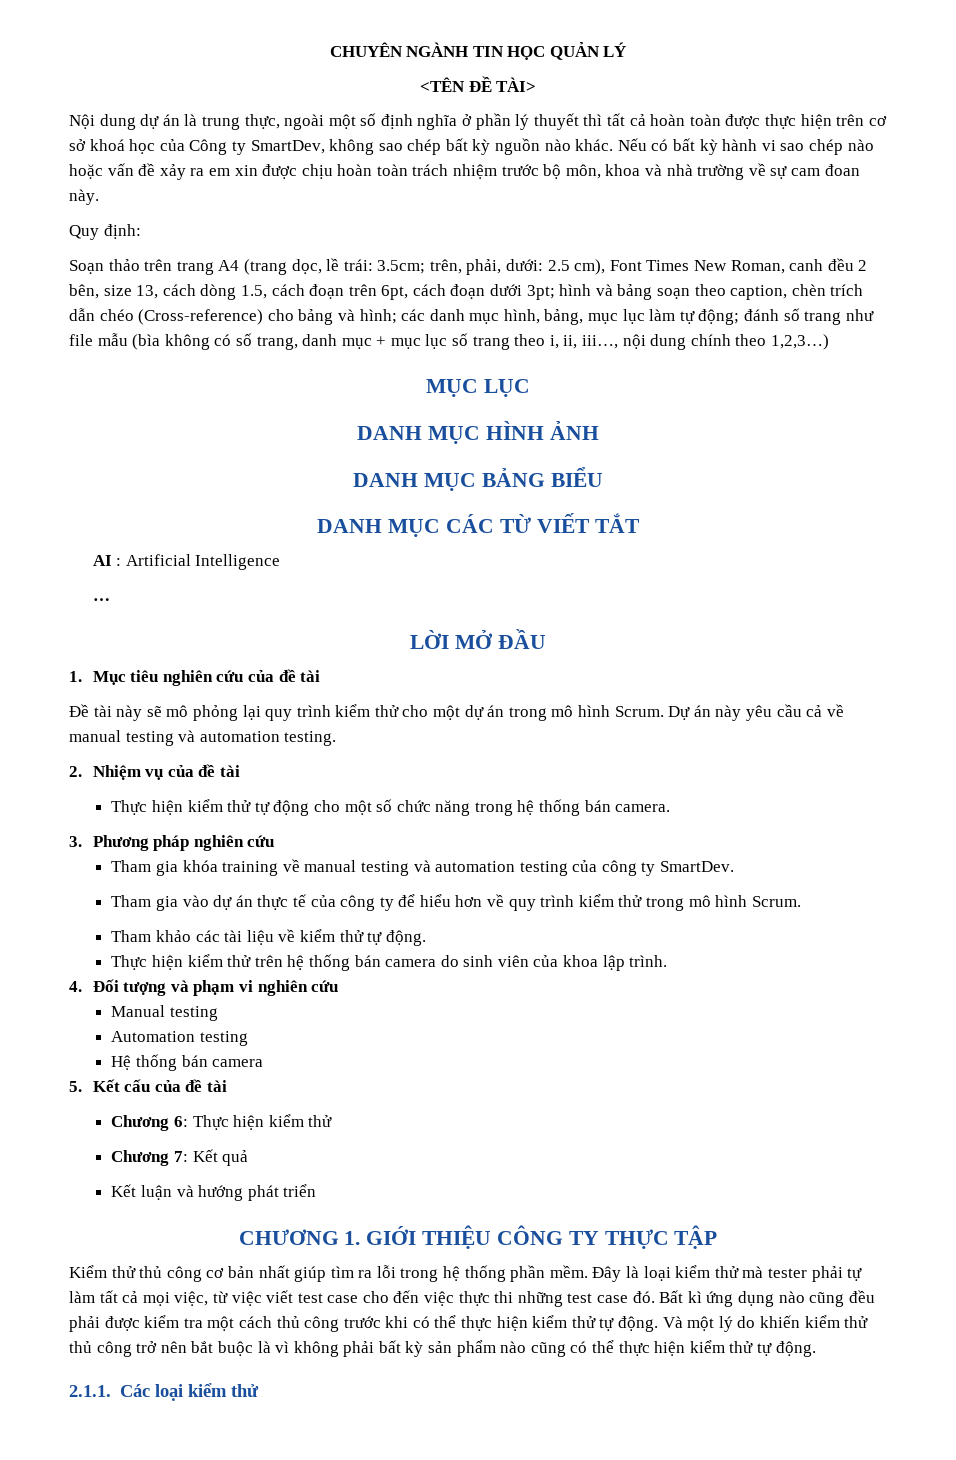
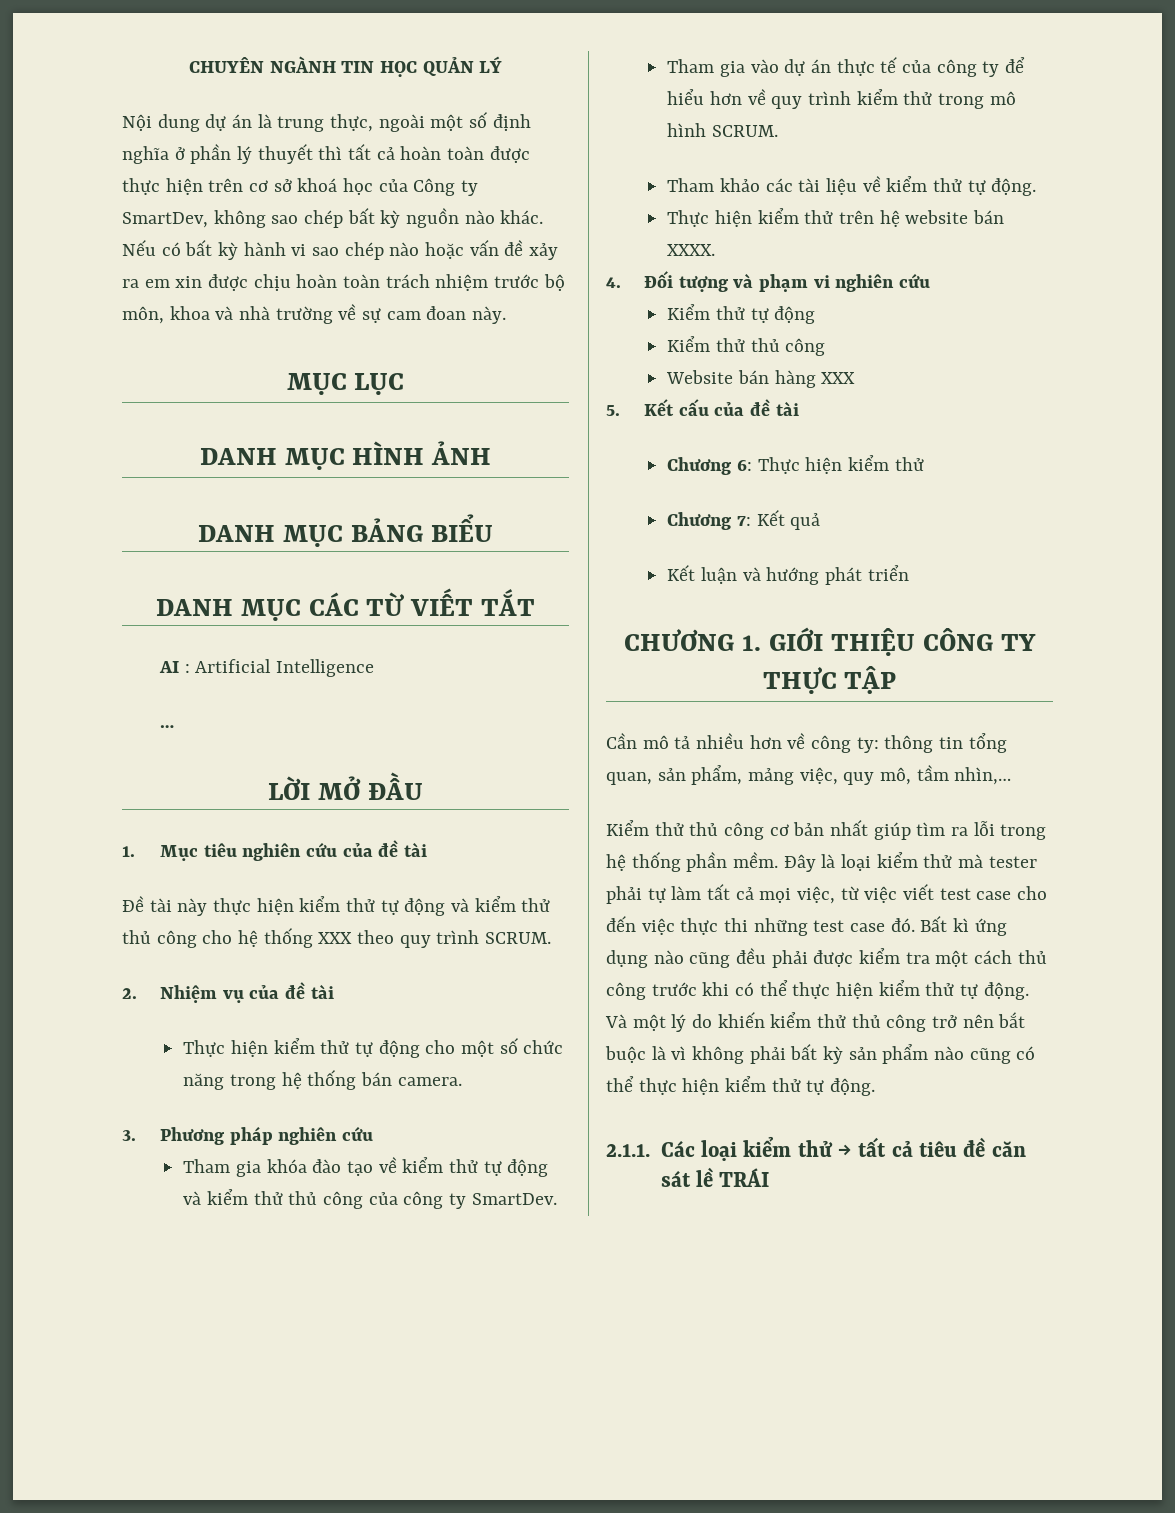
[419,76,537,92] // <TÊN ĐỀ TÀI> -> (503, 64) none
[69,224,141,240] [69,258,868,275] [69,284,864,300] [69,308,874,325] [69,333,829,350] // Quy định: // Soạn thảo trên trang A4 (trang dọc, lề trái: 3.5cm; trên, phải, dưới: 2.5 cm), Font Times New Roman, canh đều 2 bên, size 13, cách dòng 1.5, cách đoạn trên 6pt, cách đoạn dưới 3pt; hình và bảng soạn theo caption, chèn trích dẫn chéo (Cross-reference) cho bảng và hình; các danh mục hình, bảng, mục lục làm tự động; đánh số trang như file mẫu (bìa không có số trang, danh mục + mục lục số trang theo i, ii, iii…, nội dung chính theo 1,2,3…) -> (507, 315) none
[146,704,844,721] [69,730,337,746] sẽ mô phỏng lại quy trình kiểm thử cho một dự án trong mô hình Scrum. Dự án này yêu cầu cả về manual testing và automation testing. -> [213,896,551,916] [122,928,552,948] thực hiện kiểm thử tự động và kiểm thử thủ công cho hệ thống XXX theo quy trình SCRUM.
[222,859,568,876] training về manual testing và automation testing -> [312,1157,549,1177] [183,1189,363,1209] đào tạo về kiểm thử tự động và kiểm thử thủ công
[751,896,801,907] Scrum. -> [711,125,778,137] SCRUM.
[308,954,668,971] thống bán camera do sinh viên của khoa lập trình. -> [905,210,1004,224] [667,244,716,256] website bán XXXX.
[111,1005,218,1021] [111,1031,248,1046] [111,1054,264,1071] Manual testing // Automation testing // Hệ thống bán camera -> [667,304,816,324] [667,336,826,356] [666,370,856,388] Kiểm thử tự động // Kiểm thử thủ công // Website bán hàng XXX
(718, 1237) none -> [606,733,1007,753] [606,765,1012,785] // Cần mô tả nhiều hơn về công ty: thông tin tổng quan, sản phẩm, mảng việc, quy mô, tầm nhìn,…
(259, 1390) none -> [837,1137,1026,1157] [660,1167,770,1187] → tất cả tiêu đề căn sát lề TRÁI

